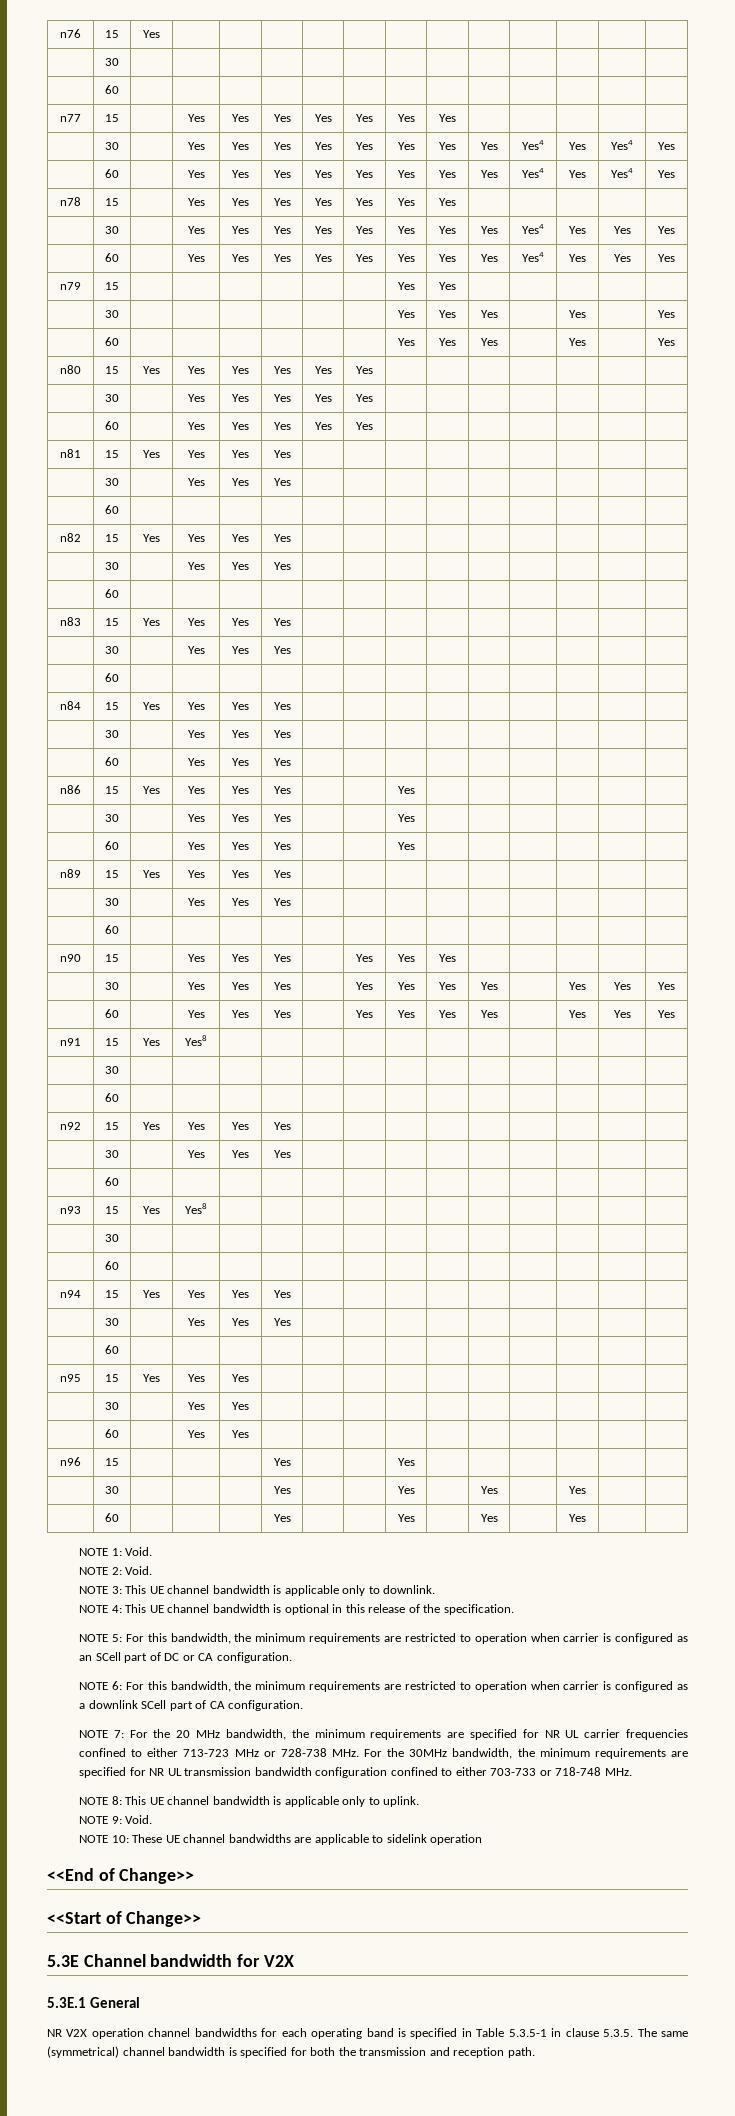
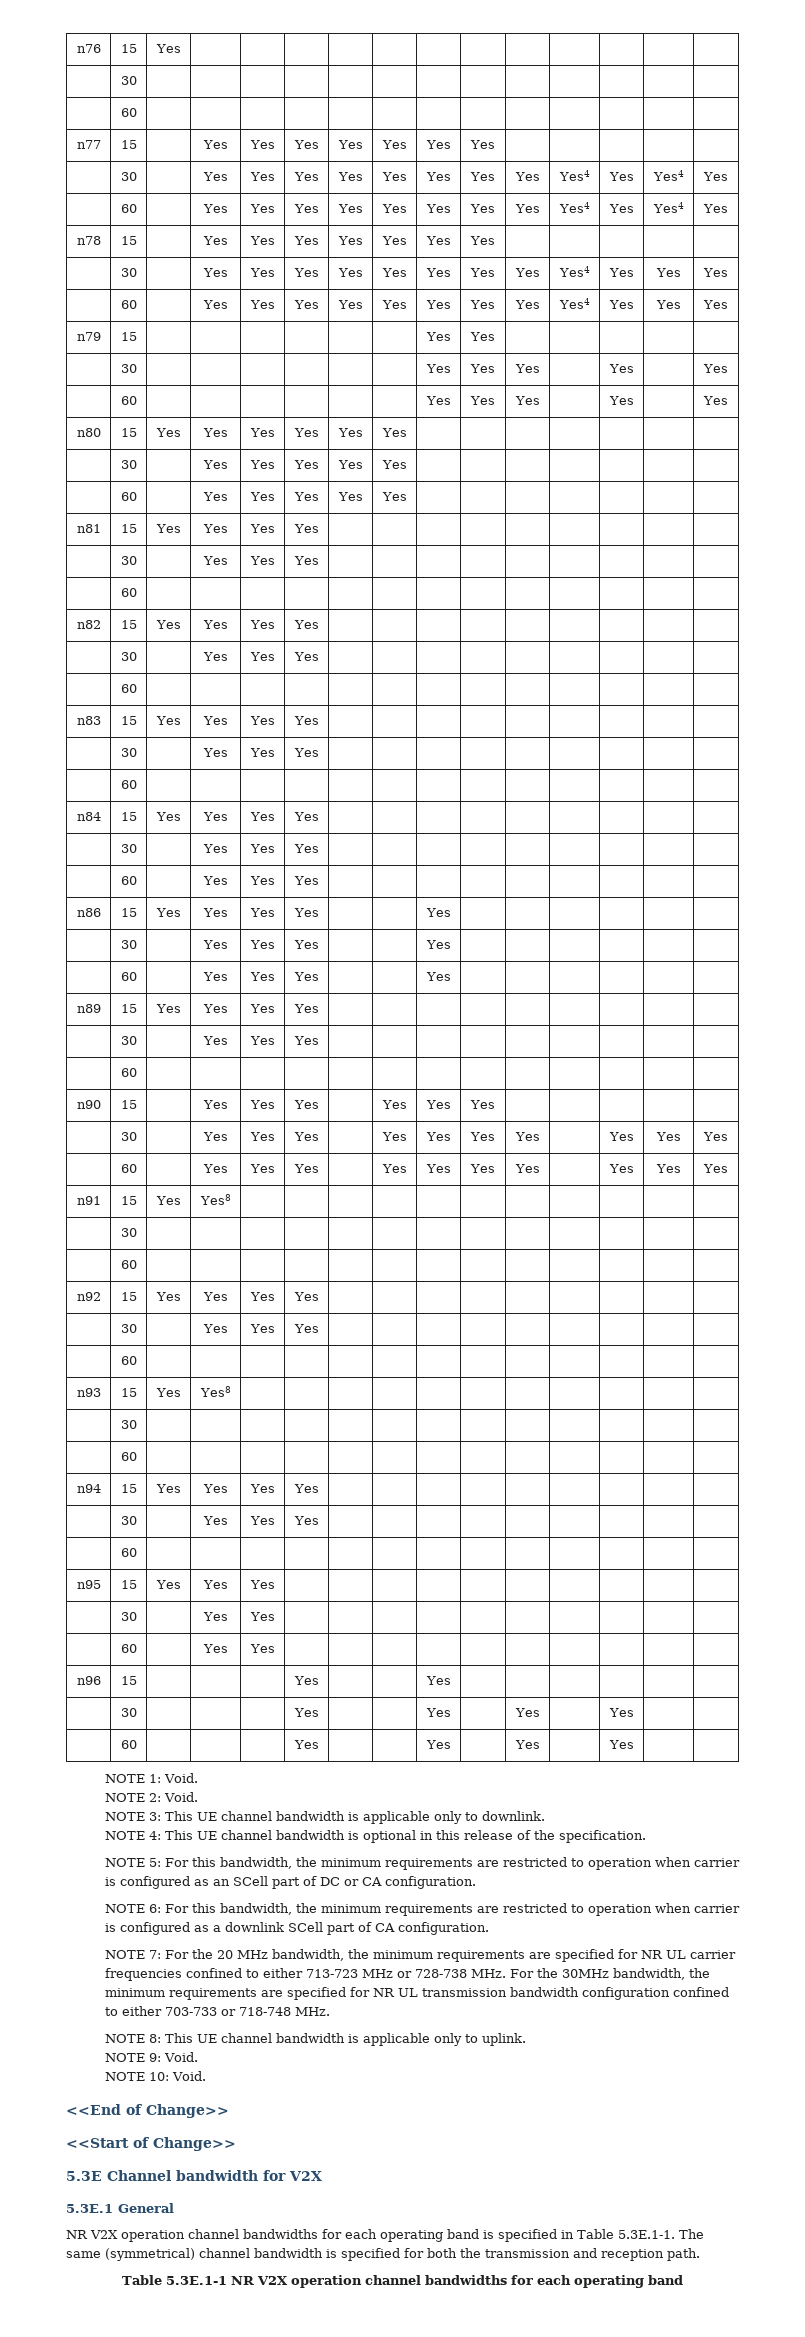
[132,1834,483,1845] These UE channel bandwidths are applicable to sidelink operation -> [171,2071,206,2081] Void.
[508,2028,634,2037] 5.3.5-1 in clause 5.3.5. -> [618,2230,675,2239] 5.3E.1-1.
(535, 2052) none -> [122,2275,683,2288] // Table 5.3E.1-1 NR V2X operation channel bandwidths for each operating band

